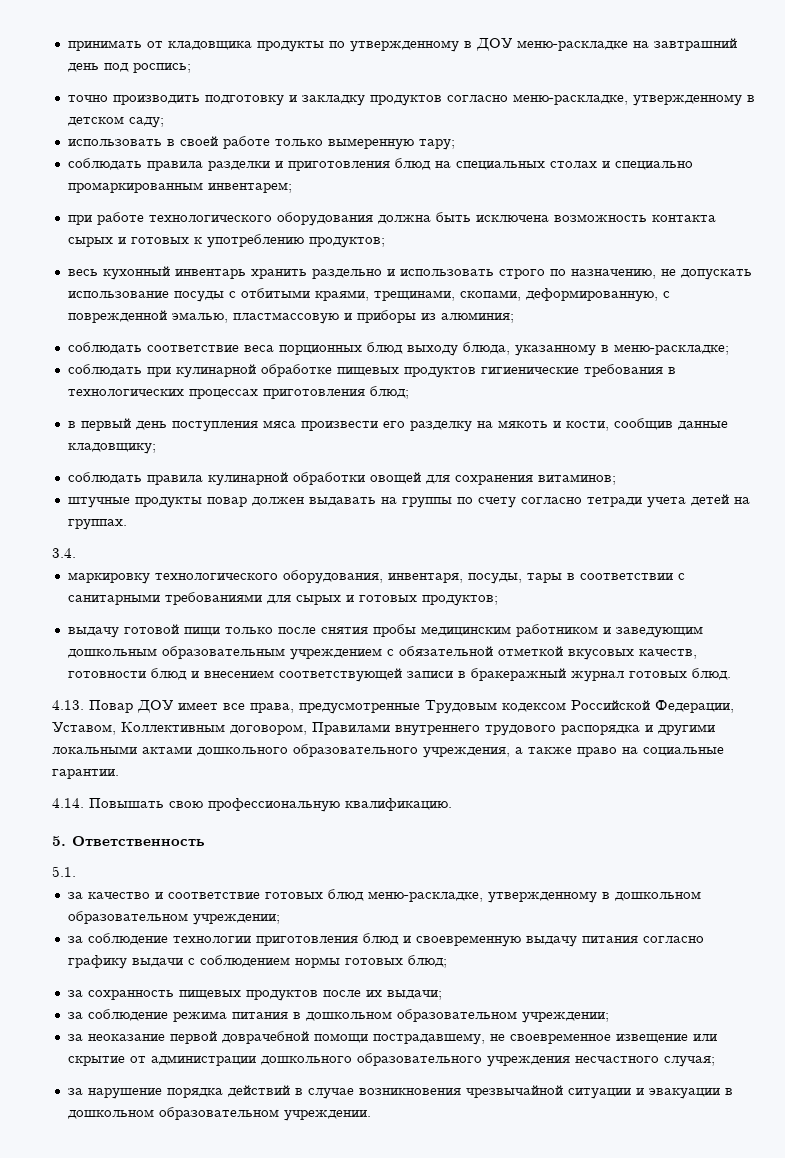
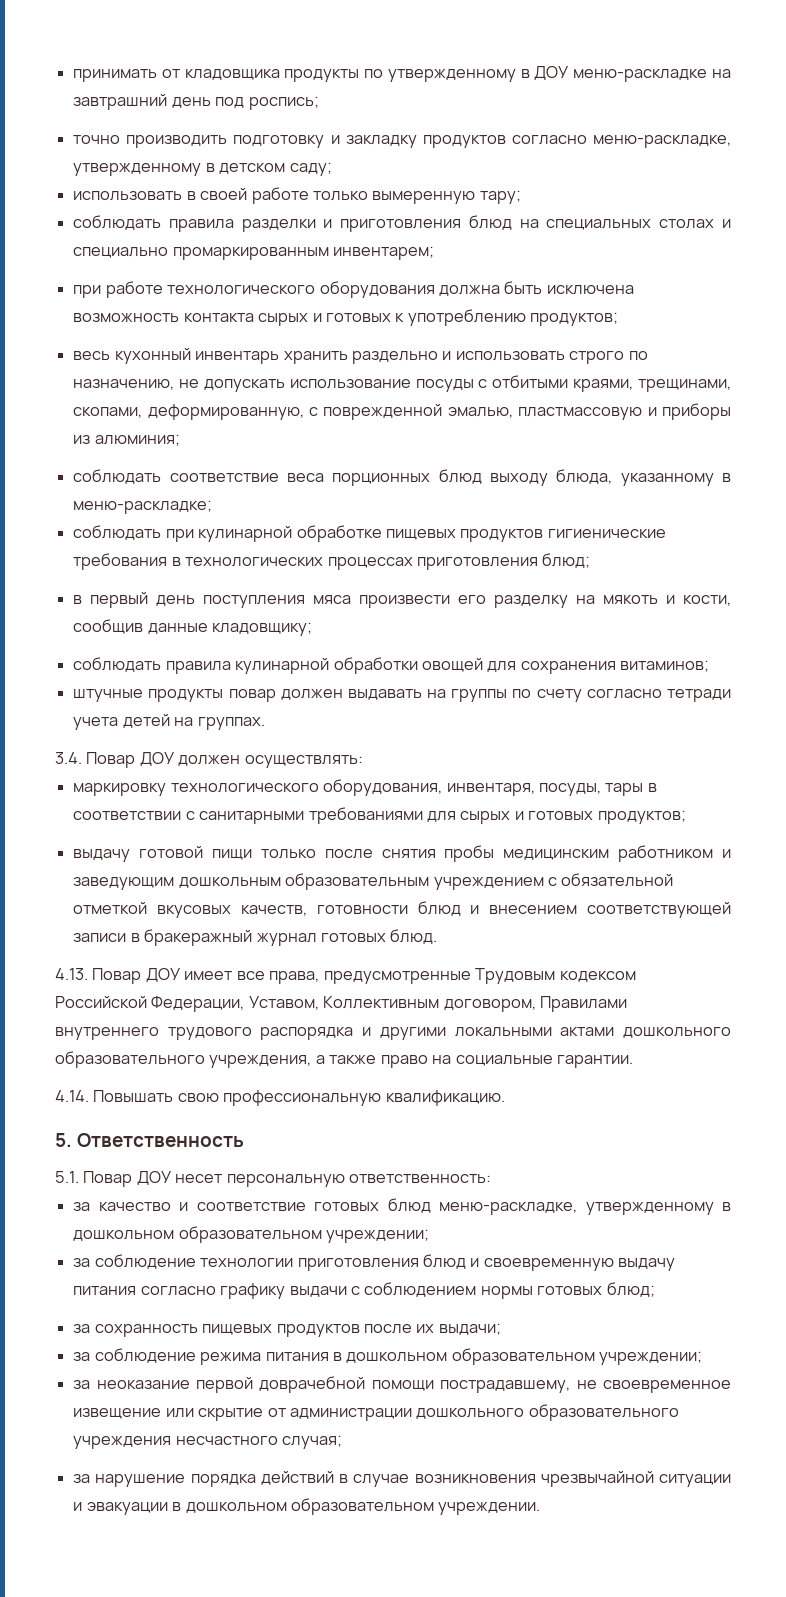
(76, 553) none -> [86,752,363,768] Повар ДОУ должен осуществлять:
(76, 871) none -> [83,1171,492,1187] Повар ДОУ несет персональную ответственность:

